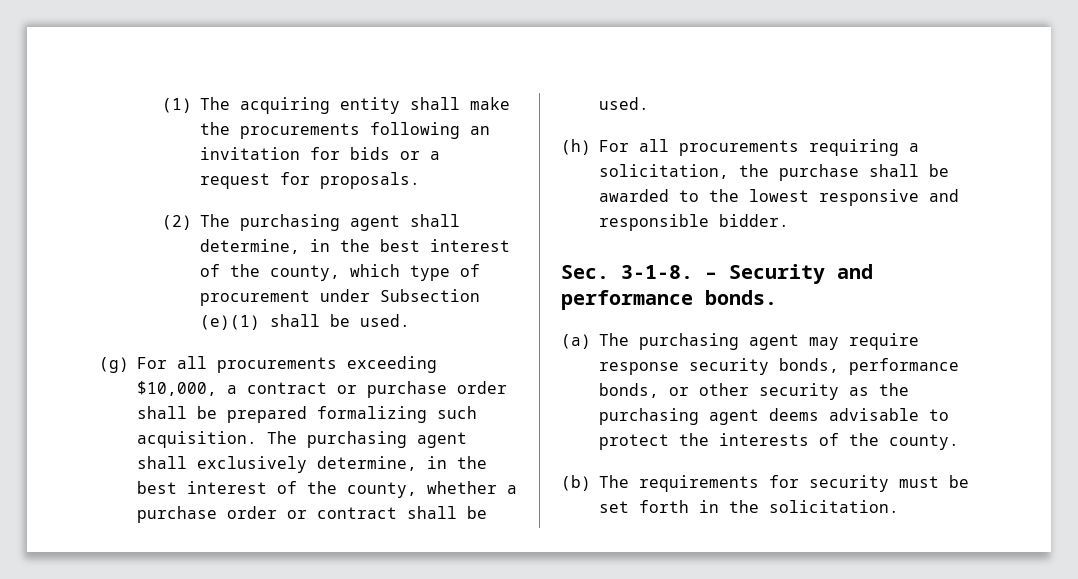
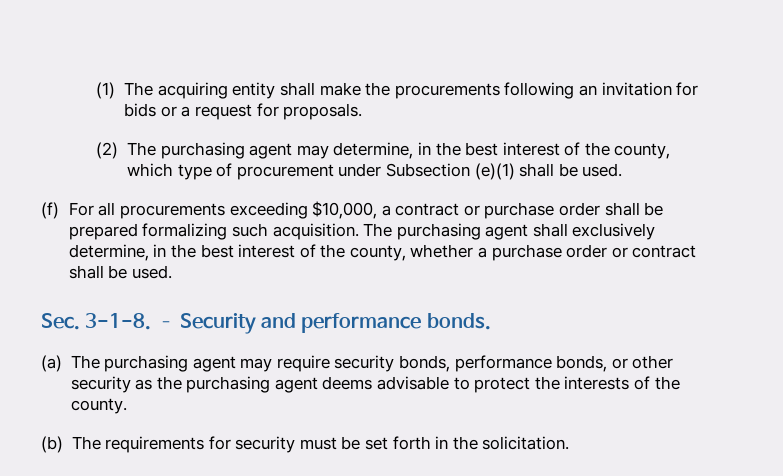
[410,214,461,227] shall -> [296,145,329,159] may
[99,357,129,373] (g) -> [41,202,59,219] (f)
[561,139,919,156] [599,164,949,181] [599,189,959,206] [599,214,789,231] // (h) For all procurements requiring a solicitation, the purchase shall be awarded to the lowest responsive and responsible bidder. -> (172, 272) none
[599,362,679,375] response -> (330, 363) none

